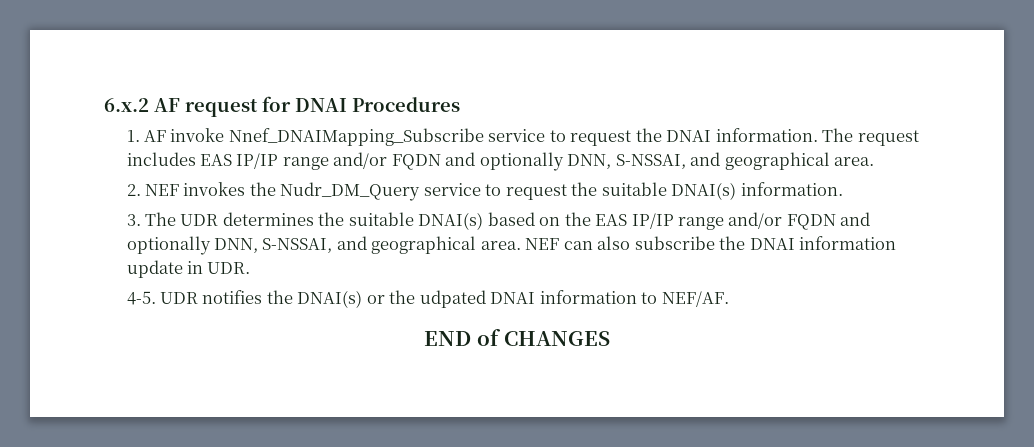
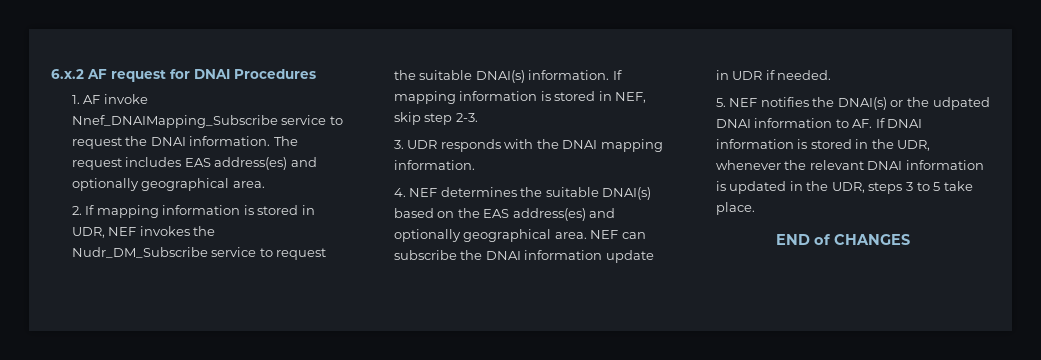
[236,152,874,171] [126,184,141,196] IP/IP range and/or FQDN and optionally DNN, S-NSSAI, and geographical area. // 2. -> [214,157,317,170] [71,178,265,191] [71,205,315,218] [71,227,105,238] address(es) and optionally geographical area. // 2. If mapping information is stored in UDR,
[280,182,421,201] Nudr_DM_Query -> [71,247,208,258] Nudr_DM_Subscribe
[126,212,219,226] // 3. The UDR -> [612,70,622,80] [393,91,647,104] [393,112,478,125] [393,139,663,152] [393,160,475,170] [393,188,438,197] If mapping information is stored in NEF, skip step 2-3. // 3. UDR responds with the DNAI mapping information. // 4. NEF
[631,212,871,230] [126,236,367,255] IP/IP range and/or FQDN and optionally DNN, S-NSSAI, and -> [512,208,616,221] [393,229,461,242] address(es) and optionally
[597,236,631,250] also -> (646, 235) none
[207,262,251,274] [126,291,198,305] UDR. // 4-5. UDR -> [732,70,832,80] [715,98,758,107] UDR if needed. // 5. NEF
[661,291,729,307] NEF/AF. -> [852,118,923,128] [715,139,931,151] [715,160,984,170] [715,181,973,194] [715,202,755,215] AF. If DNAI information is stored in the UDR, whenever the relevant DNAI information is updated in the UDR, steps 3 to 5 take place.

